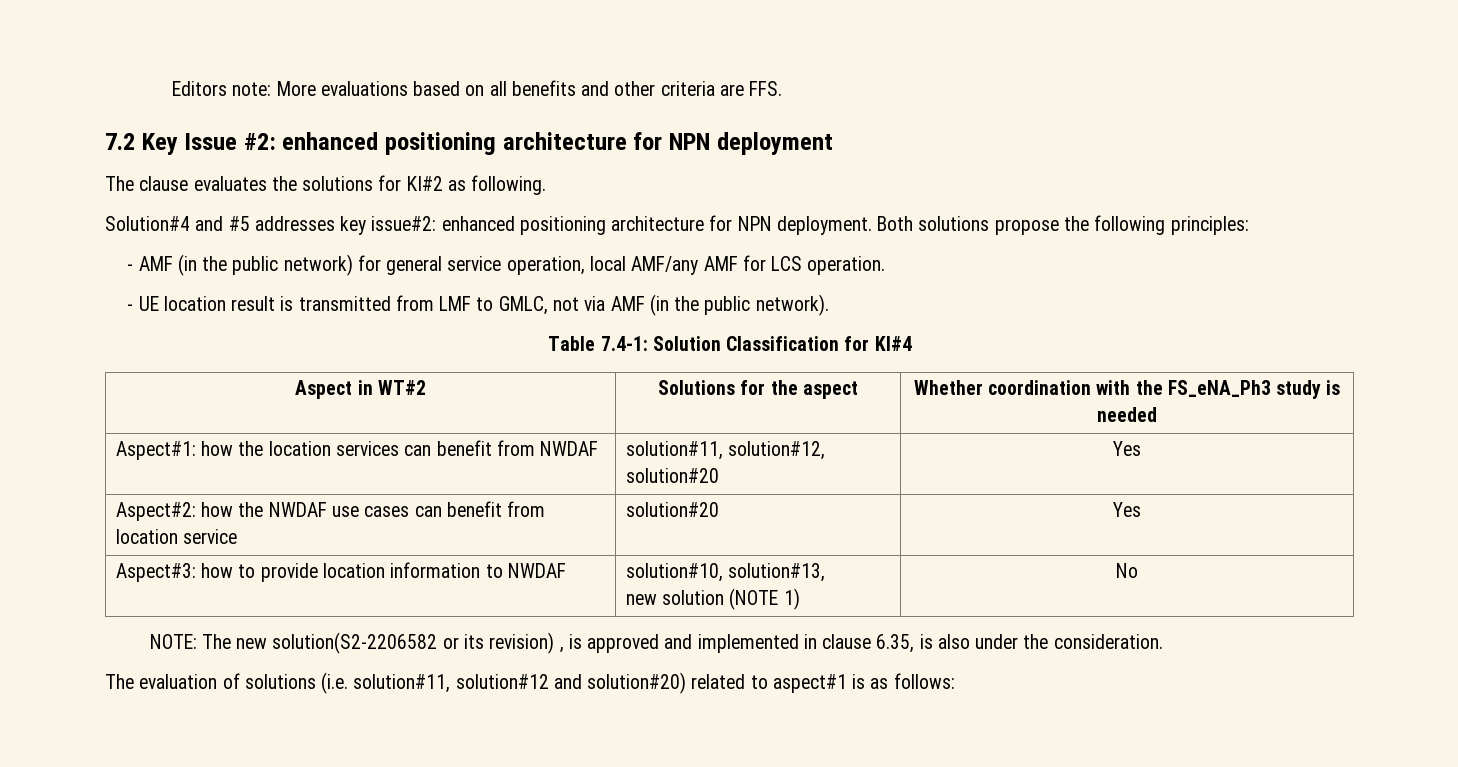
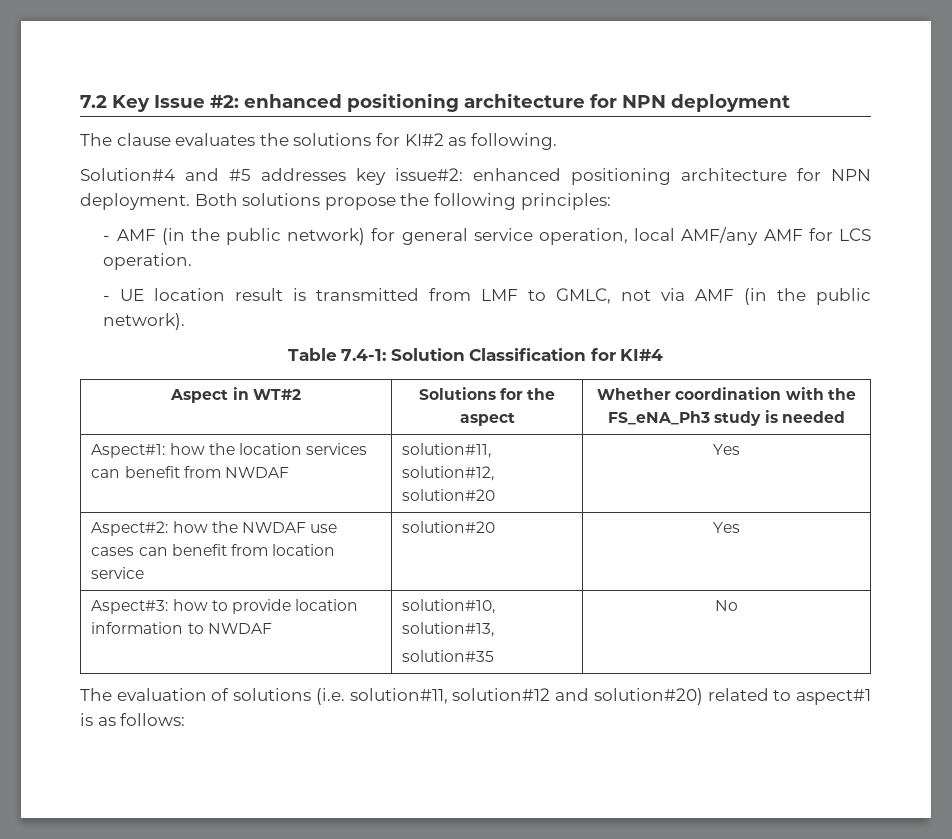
[172,80,783,96] Editors note: More evaluations based on all benefits and other criteria are FFS. // -> (80, 101) none
[625,588,800,610] [1116,563,1138,578] [149,632,1163,654] new solution (NOTE 1) | No // NOTE: The new solution(S2-2206582 or its revision) , is approved and implemented in clause 6.35, is also under the consideration. -> [402,650,495,662] [715,600,738,611] solution#35 | No

